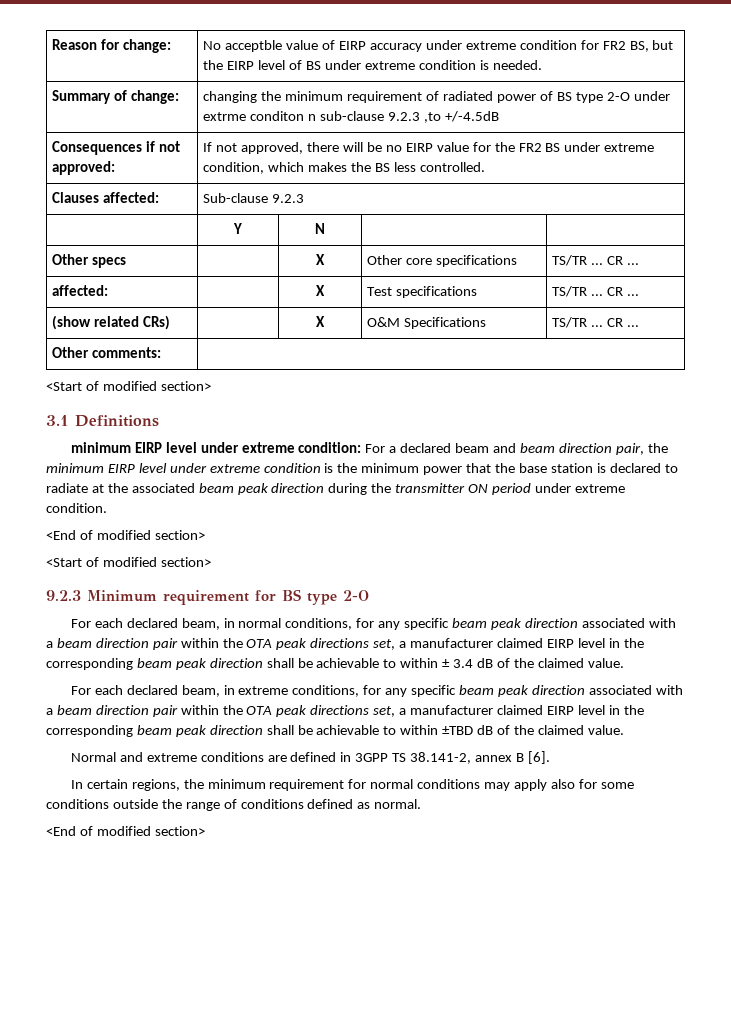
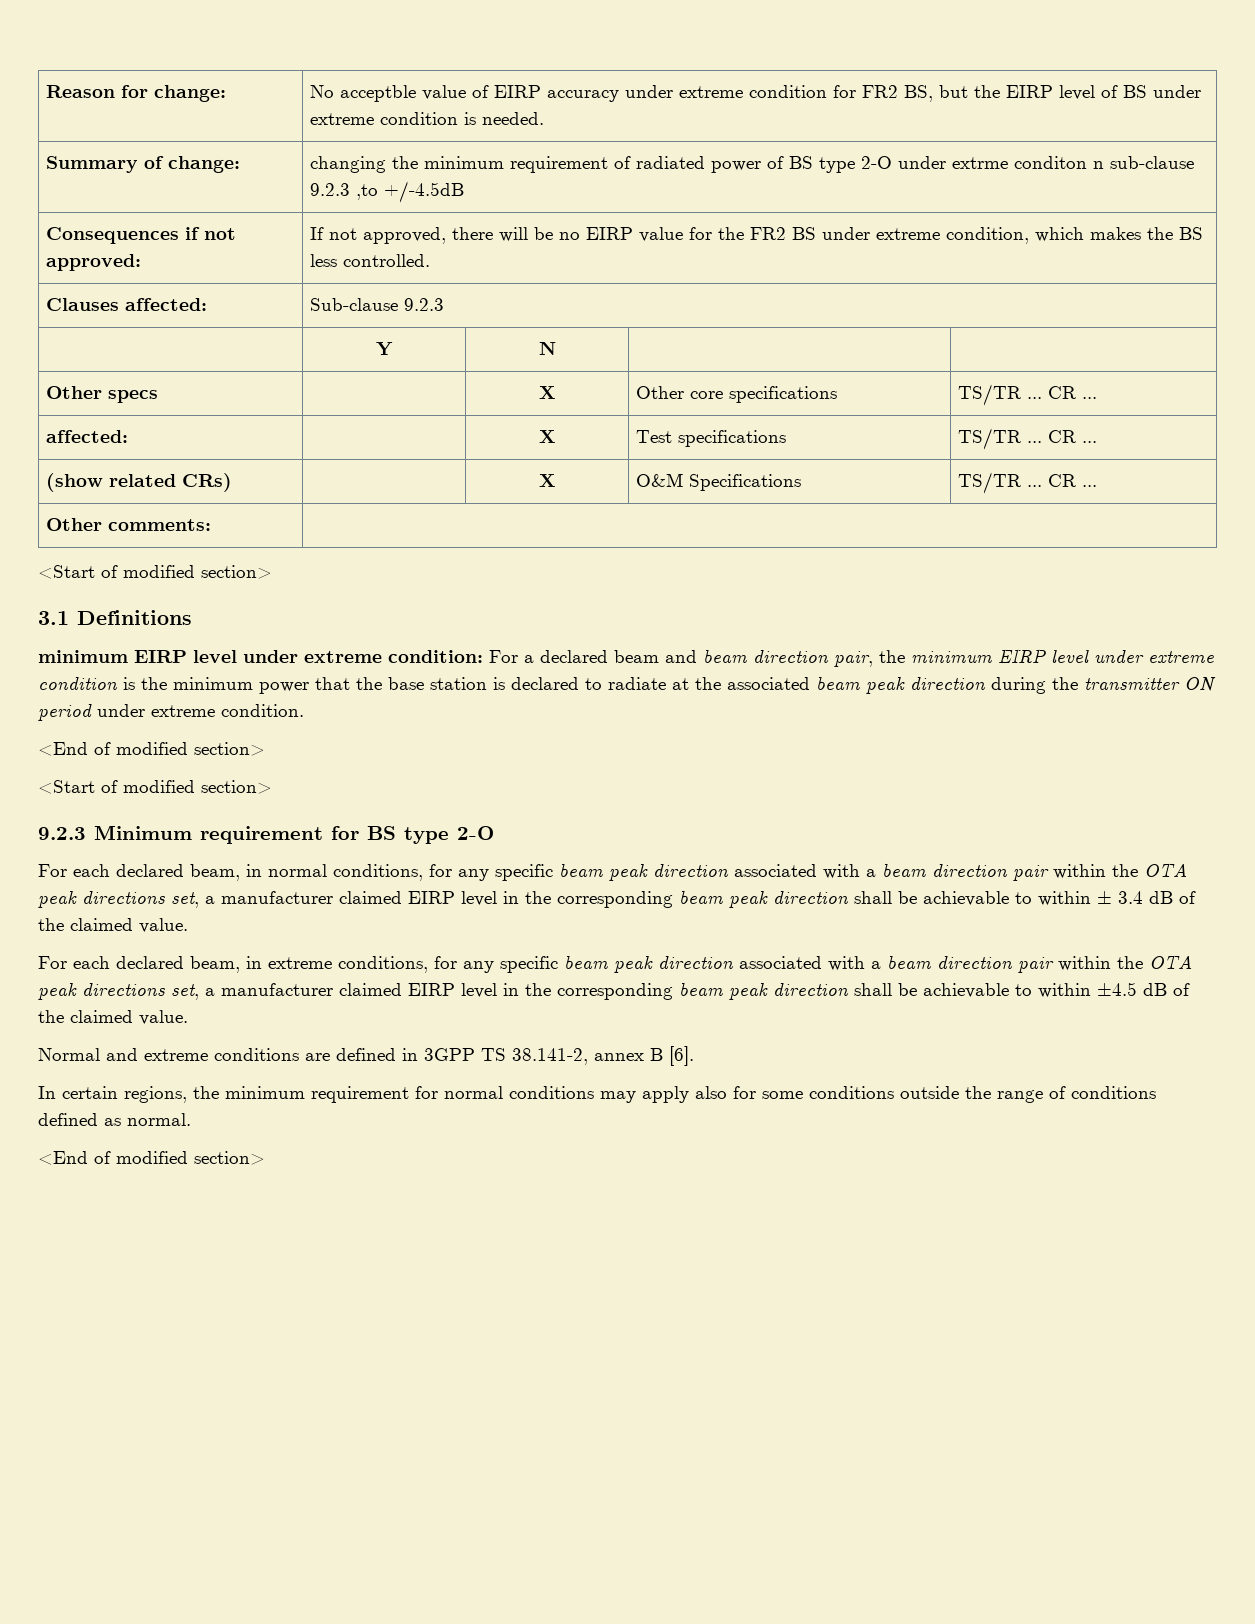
[442,726,474,735] ±TBD -> [1097,982,1137,996] ±4.5

